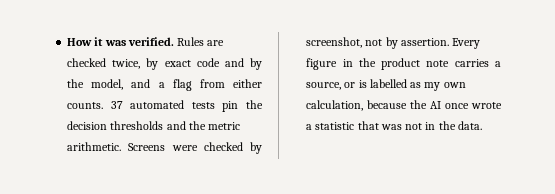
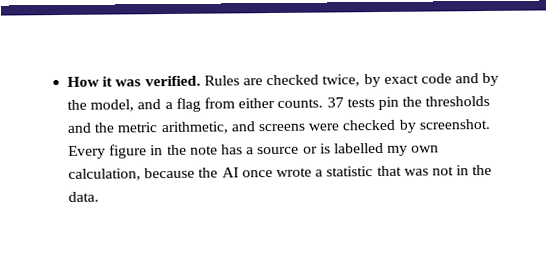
[130,100,185,109] automated -> (344, 102) none
[67,121,108,130] decision -> (423, 101) none
[67,142,262,154] [306,37,481,49] [306,58,501,70] [306,82,342,90] arithmetic. Screens were checked by screenshot, not by assertion. Every figure in the product note carries a source, -> [160,118,490,135] [68,144,300,159] arithmetic, and screens were checked by screenshot. Every figure in the note has a source
[410,82,422,88] as -> (384, 148) none

